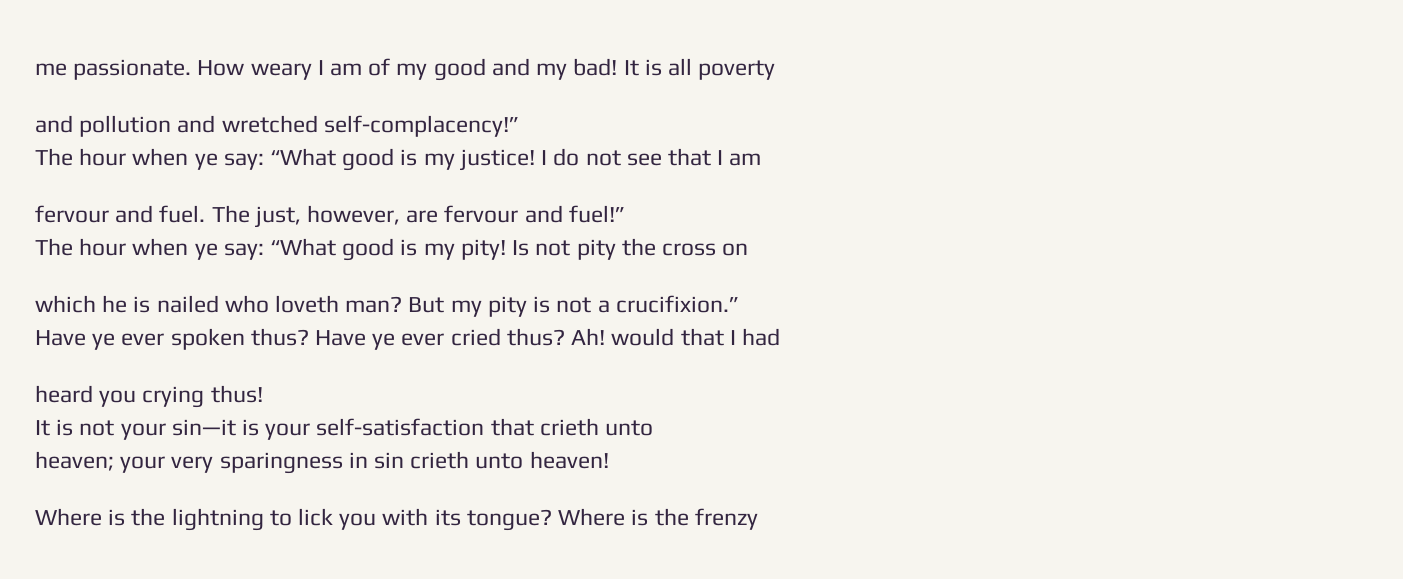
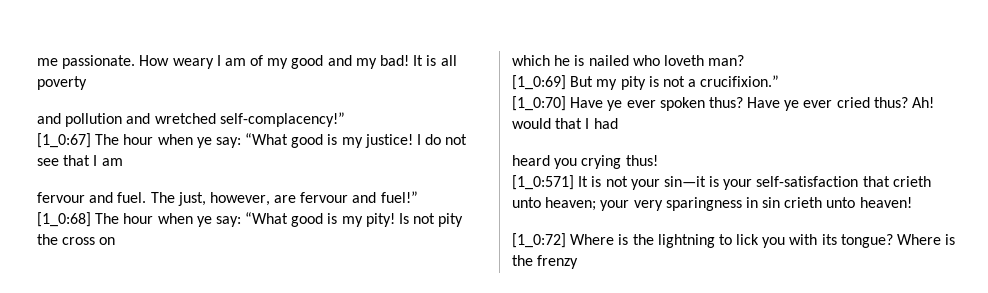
(519, 126) none -> [37,133,91,148] [1_0:67]
(625, 214) none -> [37,212,91,227] [1_0:68]
(403, 304) none -> [512,75,566,90] // [1_0:69]
(739, 304) none -> [512,96,566,111] [1_0:70]
(263, 394) none -> [512,175,574,190] [1_0:571]
(654, 428) // -> (541, 202) none
(609, 460) none -> [512,233,566,248] [1_0:72]

